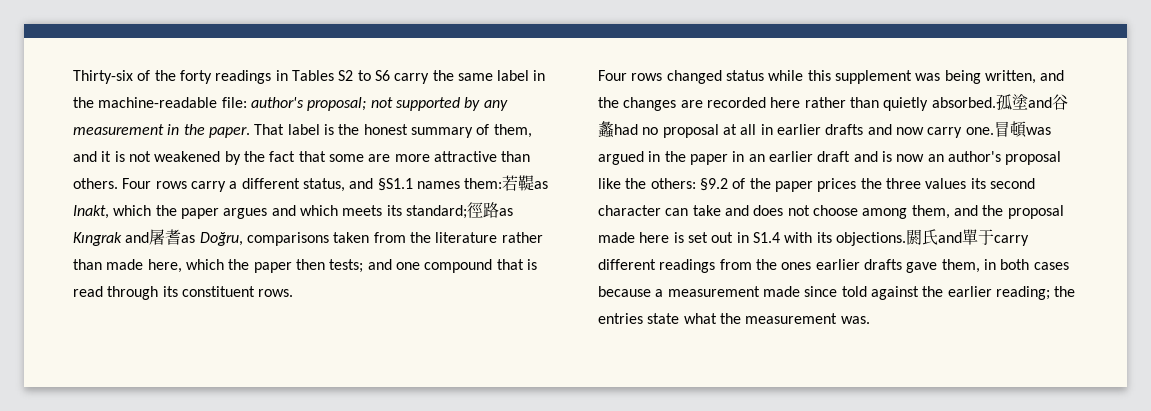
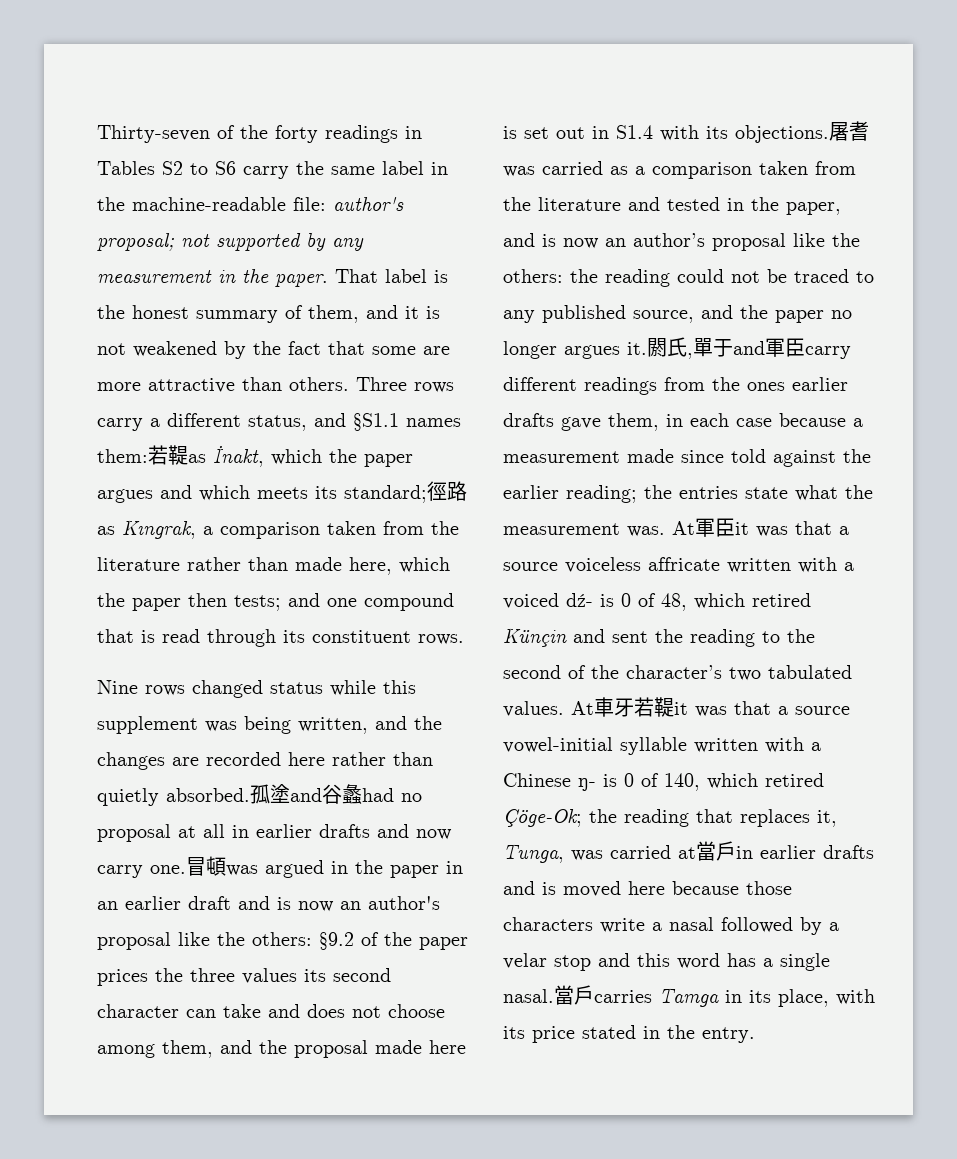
[73,70,133,84] Thirty-six -> [97,125,210,143] Thirty-seven
[122,178,152,189] Four -> [356,377,407,391] Three
[73,205,109,219] Inakt, -> [213,446,264,467] İnakt,
[73,229,329,246] Kıngrak and屠耆as Doğru, comparisons -> [122,520,320,539] Kıngrak, a comparison
[598,70,627,81] Four -> [97,680,138,694] Nine
[905,229,994,245] 閼氏and單于 -> [829,121,869,141] [503,161,856,179] [503,197,841,215] [503,233,860,251] [503,269,874,287] [503,305,852,323] [503,337,805,359] 屠耆was carried as a comparison taken from the literature and tested in the paper, and is now an author’s proposal like the others: the reading could not be traced to any published source, and the paper no longer argues it.閼氏,單于and軍臣
[1000,259,1069,270] both cases -> [690,413,772,427] each case
(870, 320) none -> [672,518,849,537] [503,557,854,573] [503,593,811,611] [503,628,815,647] [503,665,852,681] [503,697,850,717] [503,737,821,755] [503,773,824,791] [503,809,837,827] [503,841,874,863] [503,881,792,897] [503,917,839,935] [503,953,830,971] [503,985,875,1007] [503,1025,755,1043] At軍臣it was that a source voiceless affricate written with a voiced dź- is 0 of 48, which retired Künçin and sent the reading to the second of the character’s two tabulated values. At車牙若鞮it was that a source vowel-initial syllable written with a Chinese ŋ- is 0 of 140, which retired Çöge-Ok; the reading that replaces it, Tunga, was carried at當戶in earlier drafts and is moved here because those characters write a nasal followed by a velar stop and this word has a single nasal.當戶carries Tamga in its place, with its price stated in the entry.

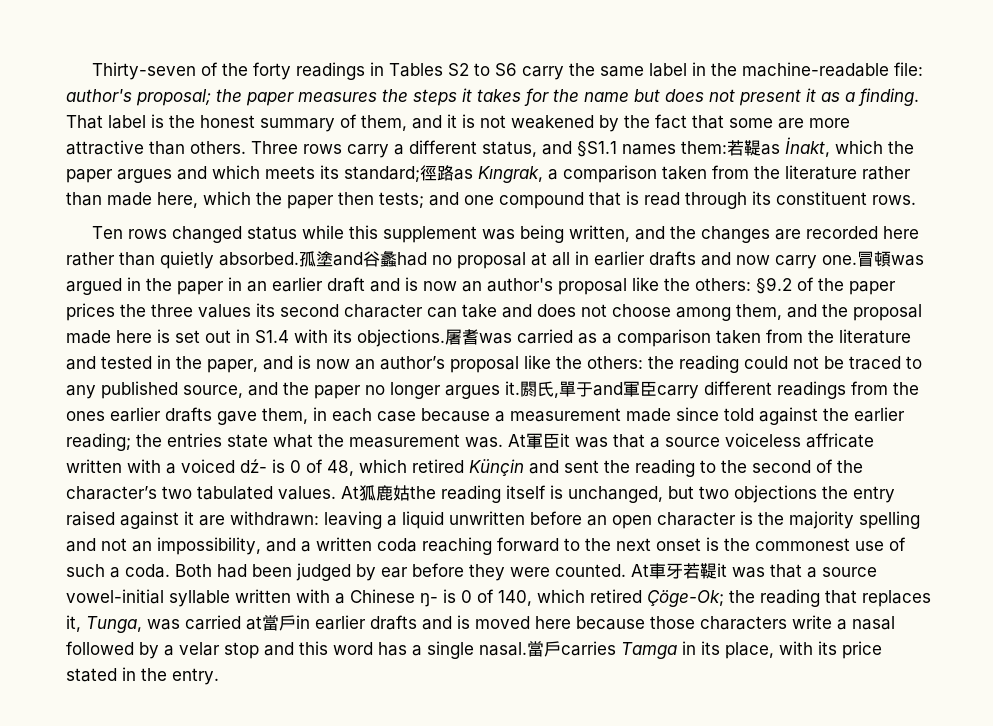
[181,232,364,251] [97,269,328,287] not supported by any measurement in the paper. -> [216,88,919,106] the paper measures the steps it takes for the name but does not present it as a finding.
[97,680,138,694] Nine -> [91,226,123,239] Ten
(594, 708) none -> [359,485,895,503] [66,511,920,529] [66,537,906,555] [66,563,649,581] 狐鹿姑the reading itself is unchanged, but two objections the entry raised against it are withdrawn: leaving a liquid unwritten before an open character is the majority spelling and not an impossibility, and a written coda reaching forward to the next onset is the commonest use of such a coda. Both had been judged by ear before they were counted. At

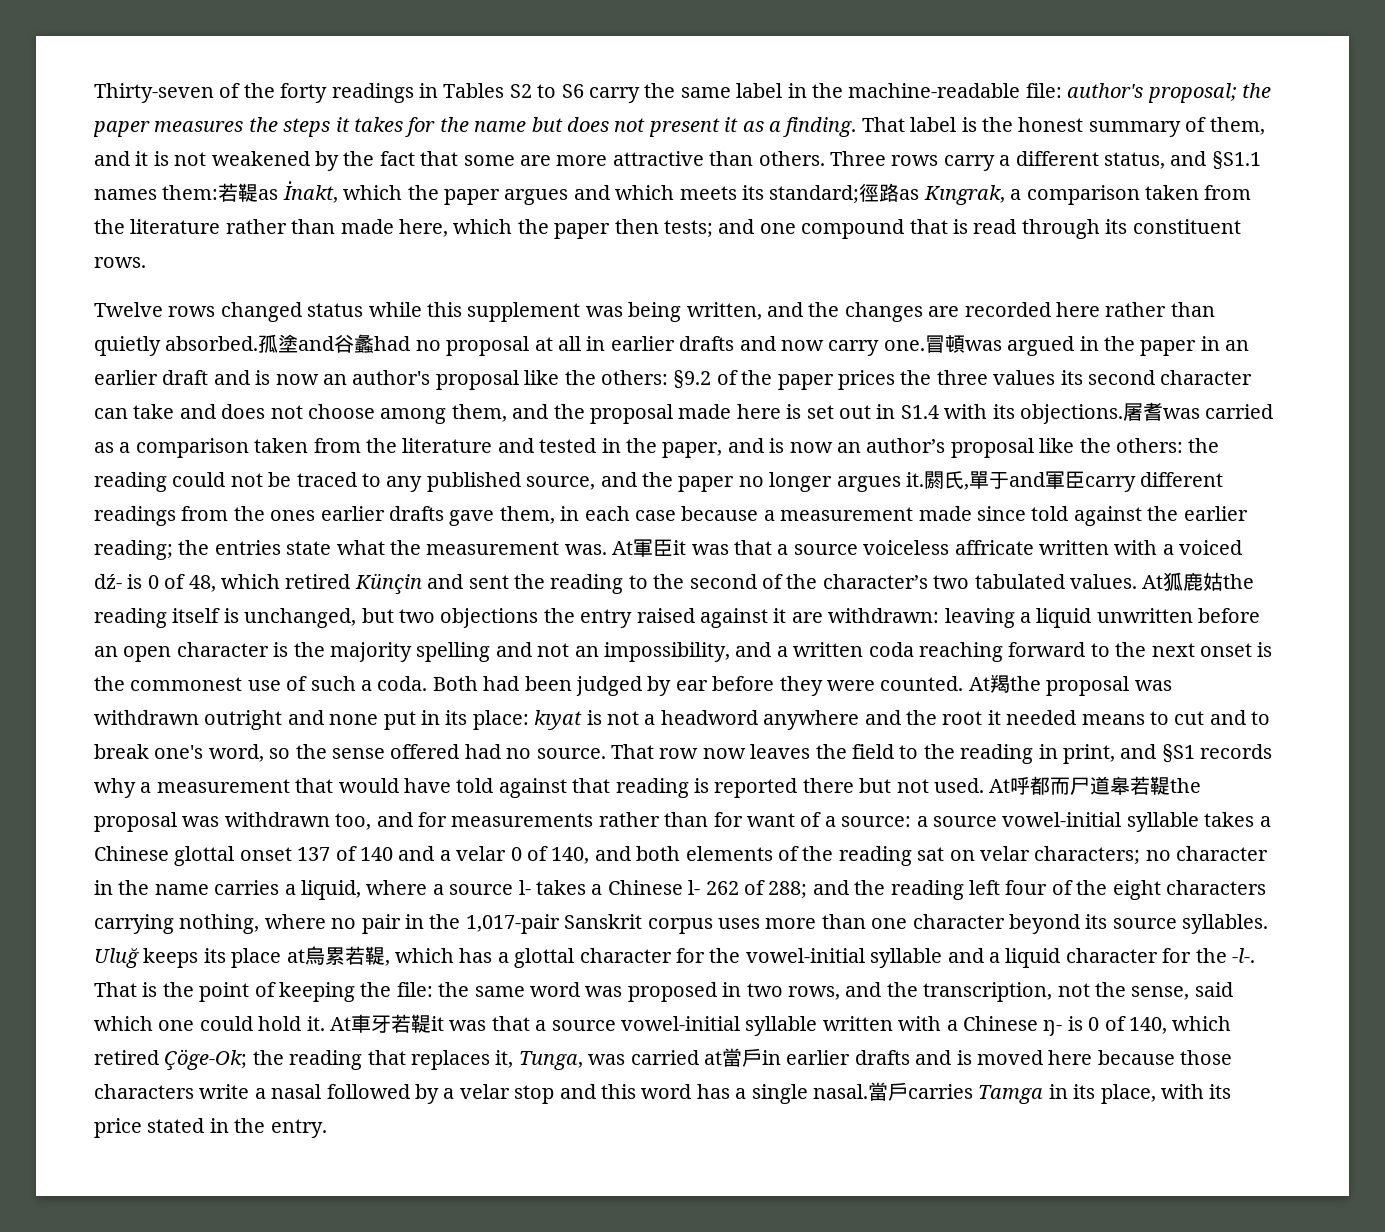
[91,226,123,239] Ten -> [94,302,163,317] Twelve
(649, 570) none -> [989,674,1172,696] [94,710,1271,730] [94,744,1273,764] [94,776,1202,798] [94,812,1271,832] [94,846,1269,866] [94,880,1266,900] [94,914,1269,934] [94,946,1255,968] [94,982,1233,1002] [94,1016,351,1031] 羯the proposal was withdrawn outright and none put in its place: kıyat is not a headword anywhere and the root it needed means to cut and to break one's word, so the sense offered had no source. That row now leaves the field to the reading in print, and §S1 records why a measurement that would have told against that reading is reported there but not used. At呼都而尸道皋若鞮the proposal was withdrawn too, and for measurements rather than for want of a source: a source vowel-initial syllable takes a Chinese glottal onset 137 of 140 and a velar 0 of 140, and both elements of the reading sat on velar characters; no character in the name carries a liquid, where a source l- takes a Chinese l- 262 of 288; and the reading left four of the eight characters carrying nothing, where no pair in the 1,017-pair Sanskrit corpus uses more than one character beyond its source syllables. Uluğ keeps its place at烏累若鞮, which has a glottal character for the vowel-initial syllable and a liquid character for the -l-. That is the point of keeping the file: the same word was proposed in two rows, and the transcription, not the sense, said which one could hold it. At

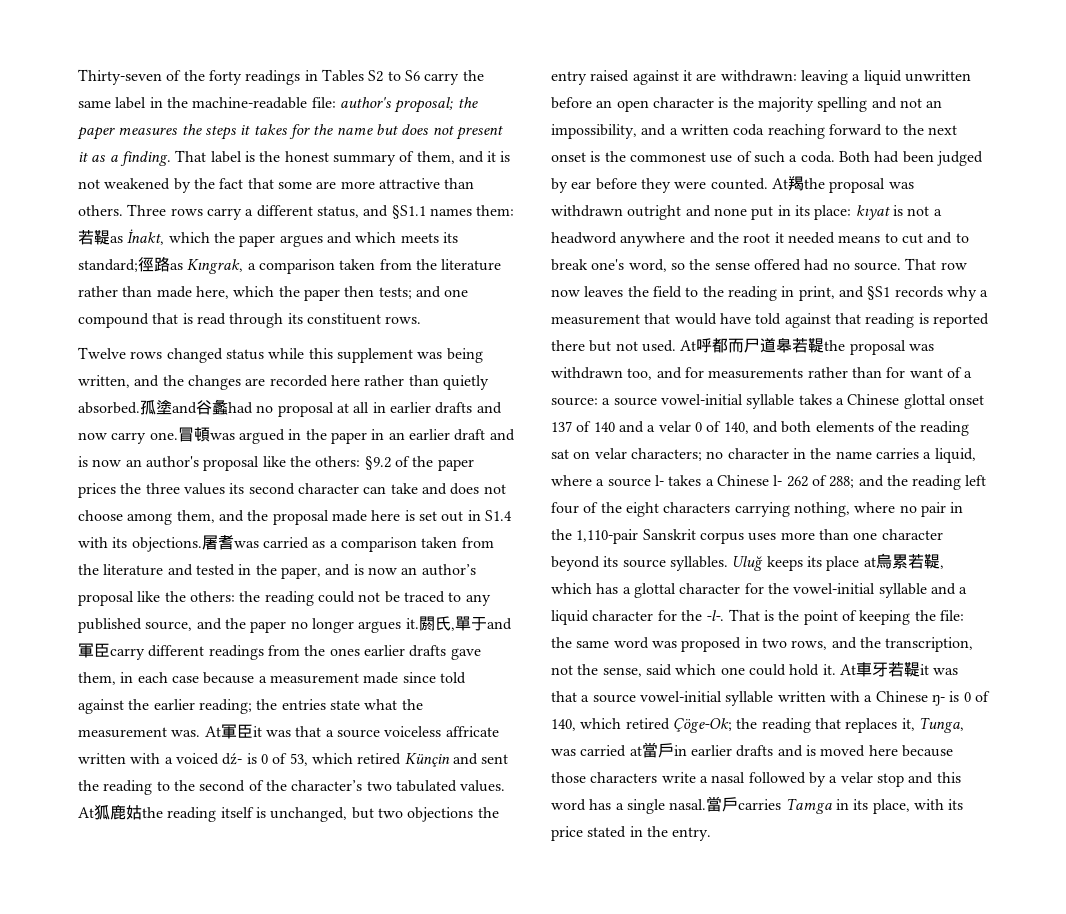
[188,575,216,592] 48, -> [289,753,308,766] 53,
[465,914,560,934] 1,017-pair -> [576,529,639,544] 1,110-pair

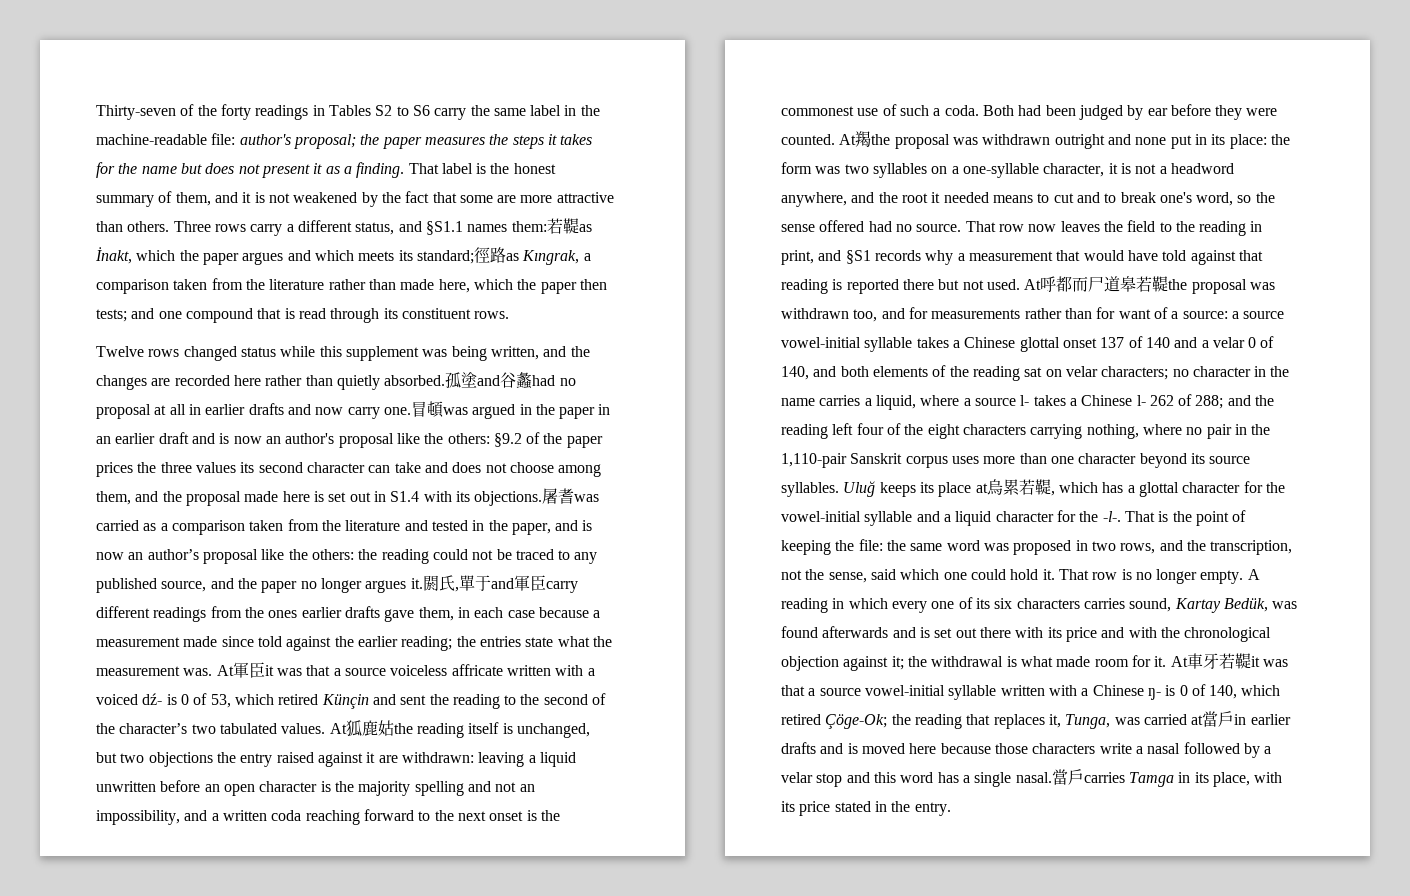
[855,205,890,220] kıyat -> [1270,134,1290,145] [781,162,1118,178] the form was two syllables on a one-syllable character, it
[620,232,686,247] anywhere -> [781,192,847,207] anywhere,
(836, 669) none -> [1058,569,1260,584] [781,597,1298,613] [781,626,1272,642] [781,655,1167,671] That row is no longer empty. A reading in which every one of its six characters carries sound, Kartay Bedük, was found afterwards and is set out there with its price and with the chronological objection against it; the withdrawal is what made room for it.

